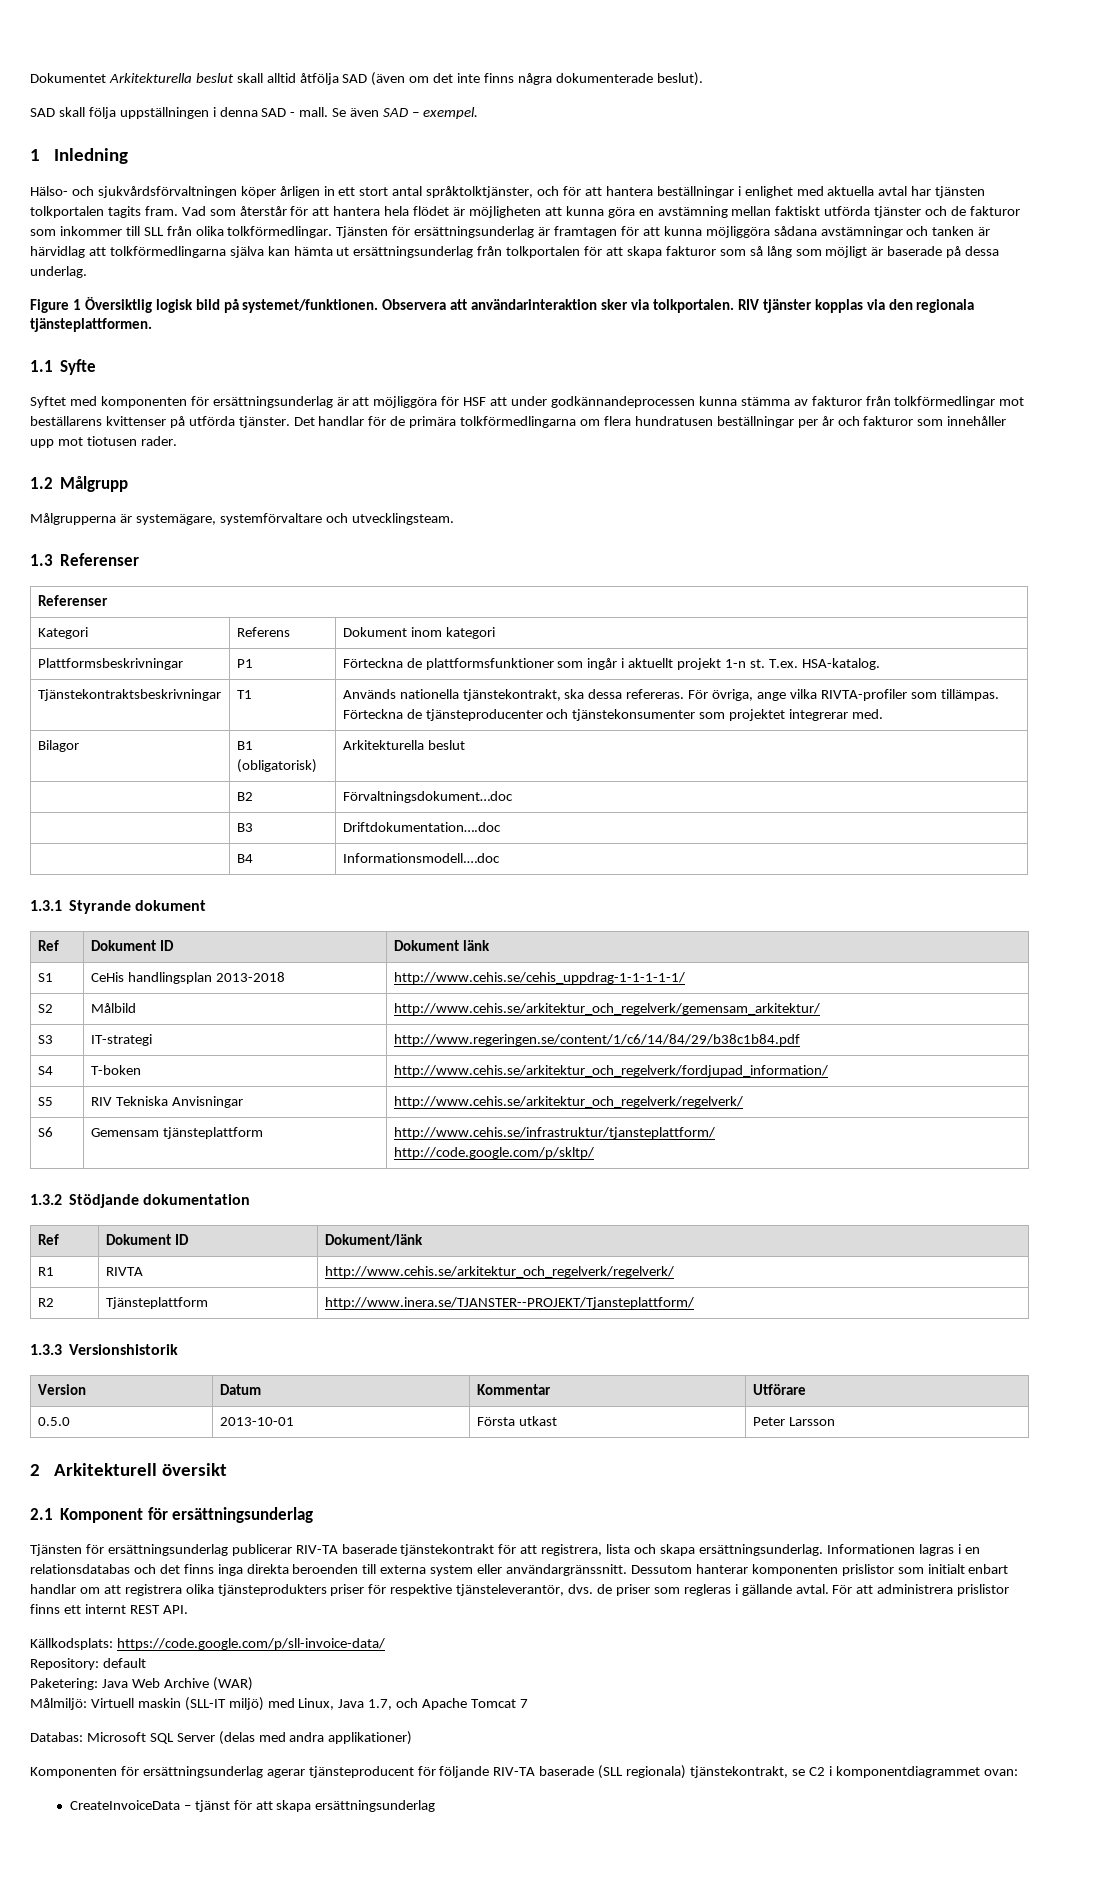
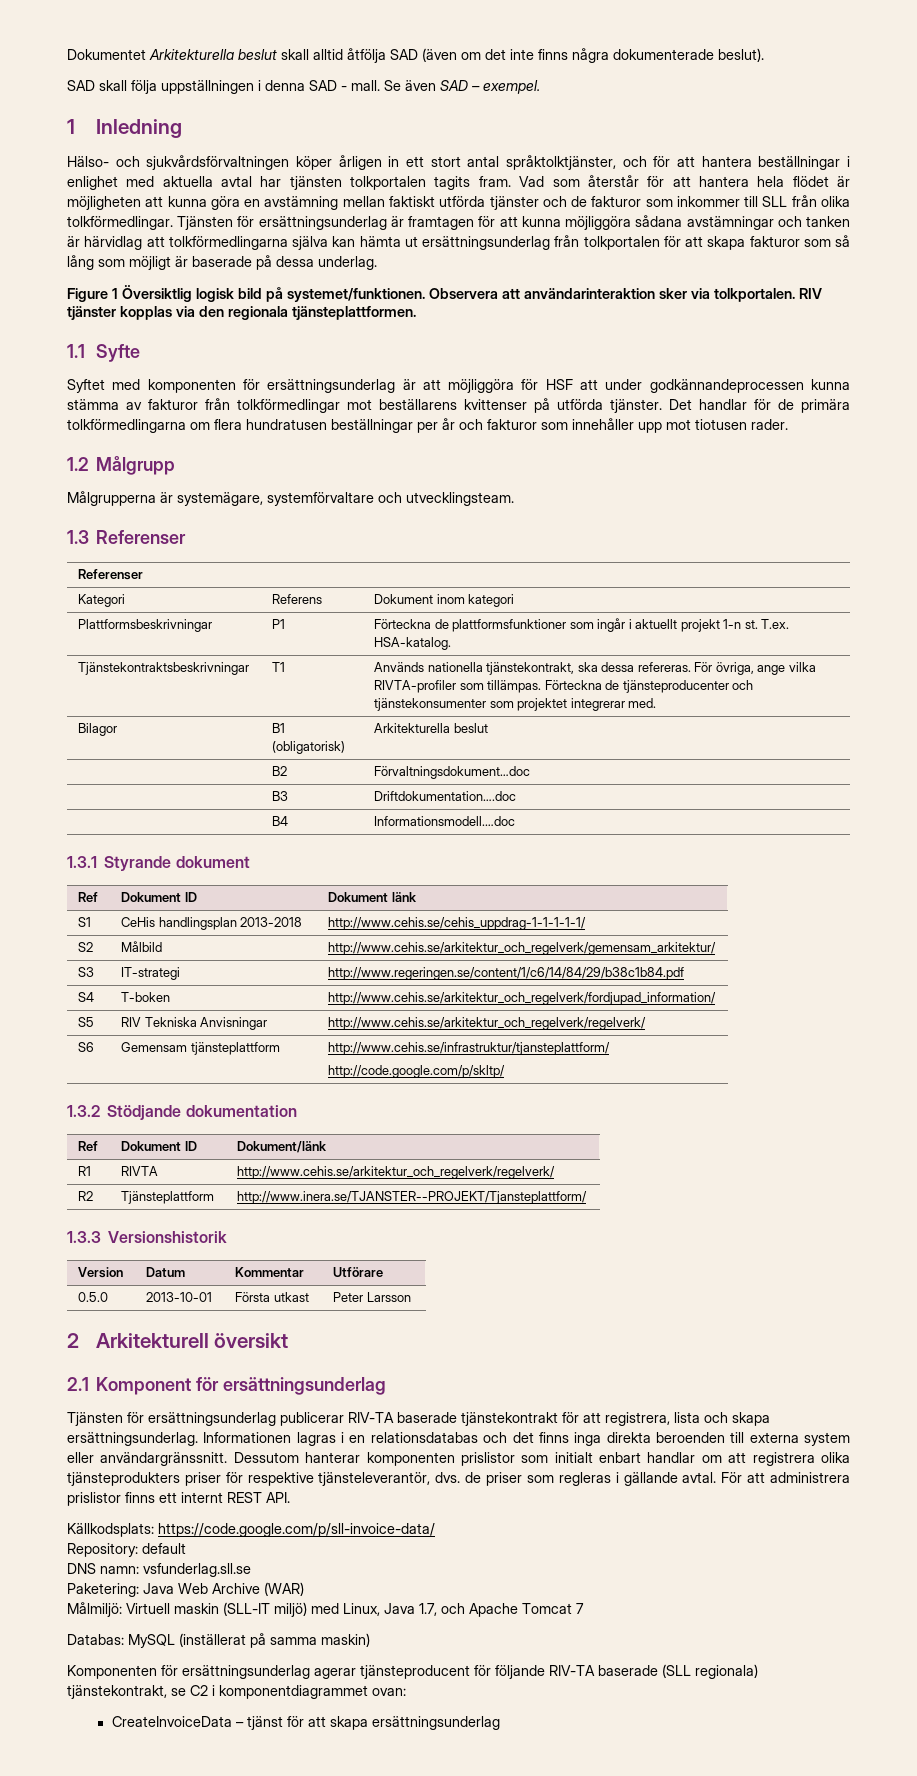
(146, 1663) none -> [67,1563,251,1577] // DNS namn: vsfunderlag.sll.se
[86,1731,413,1745] Microsoft SQL Server (delas med andra applikationer) -> [128,1633,370,1648] MySQL (inställerat på samma maskin)

